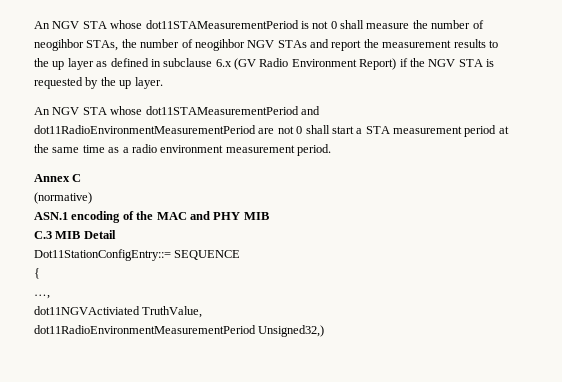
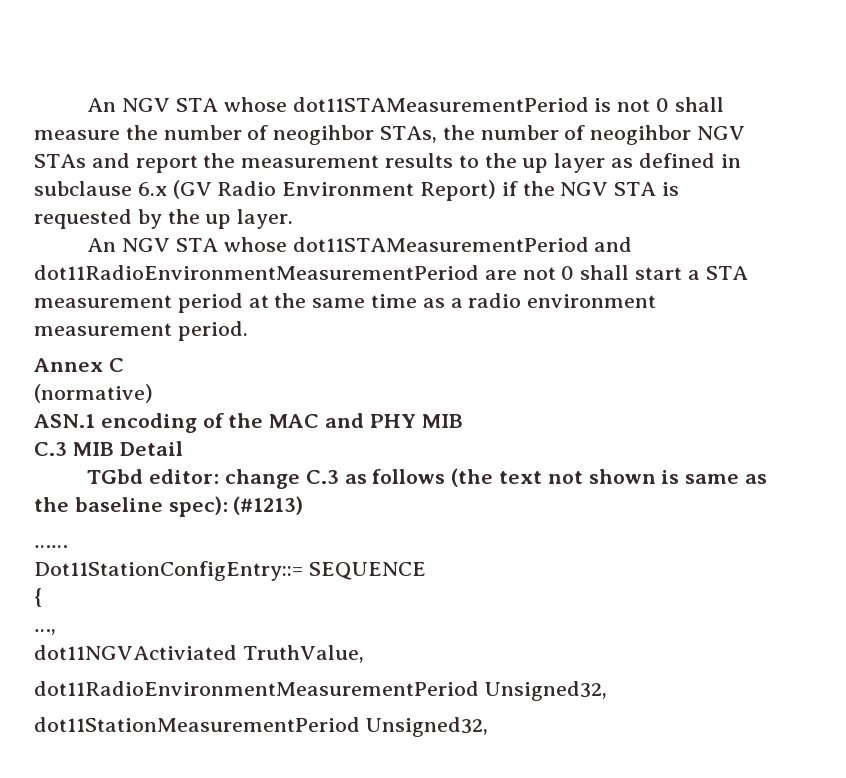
(116, 234) none -> [87,468,768,489] [34,496,304,517] [34,545,68,548] // TGbd editor: change C.3 as follows (the text not shown is same as the baseline spec): (#1213) // ……
[258,325,325,337] Unsigned32,) -> [484,681,607,701] [34,717,488,737] Unsigned32, // dot11StationMeasurementPeriod Unsigned32,

